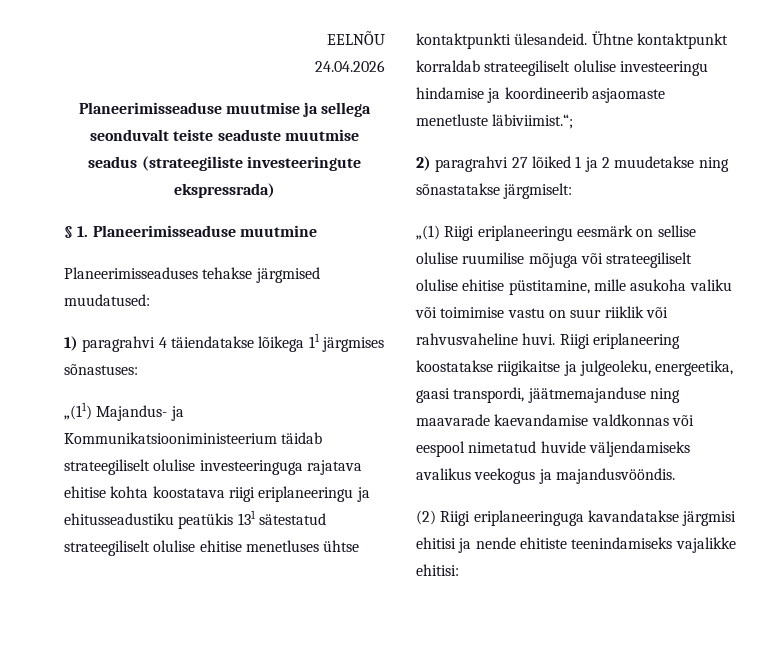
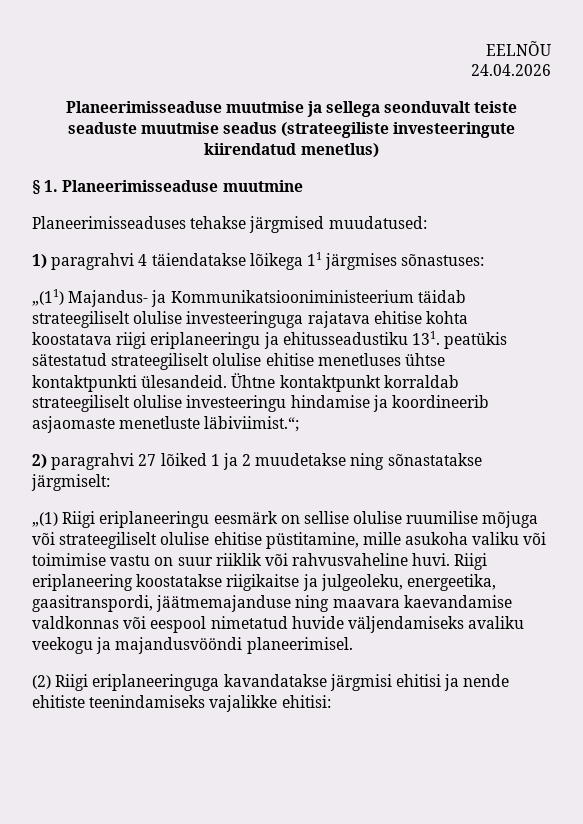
[174,183,275,198] ekspressrada) -> [204,143,379,158] kiirendatud menetlus)
[178,510,256,529] peatükis 131 -> [411,331,508,349] 131. peatükis
[416,387,525,403] gaasi transpordi, -> [32,595,153,612] gaasitranspordi,
[416,414,490,426] maavarade -> [332,599,400,608] maavara
[416,468,675,484] avalikus veekogus ja majandusvööndis. -> [468,616,525,629] [32,637,353,654] avaliku veekogu ja majandusvööndi planeerimisel.

